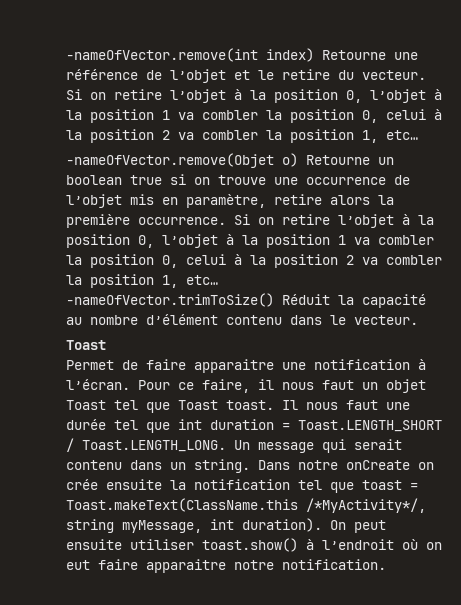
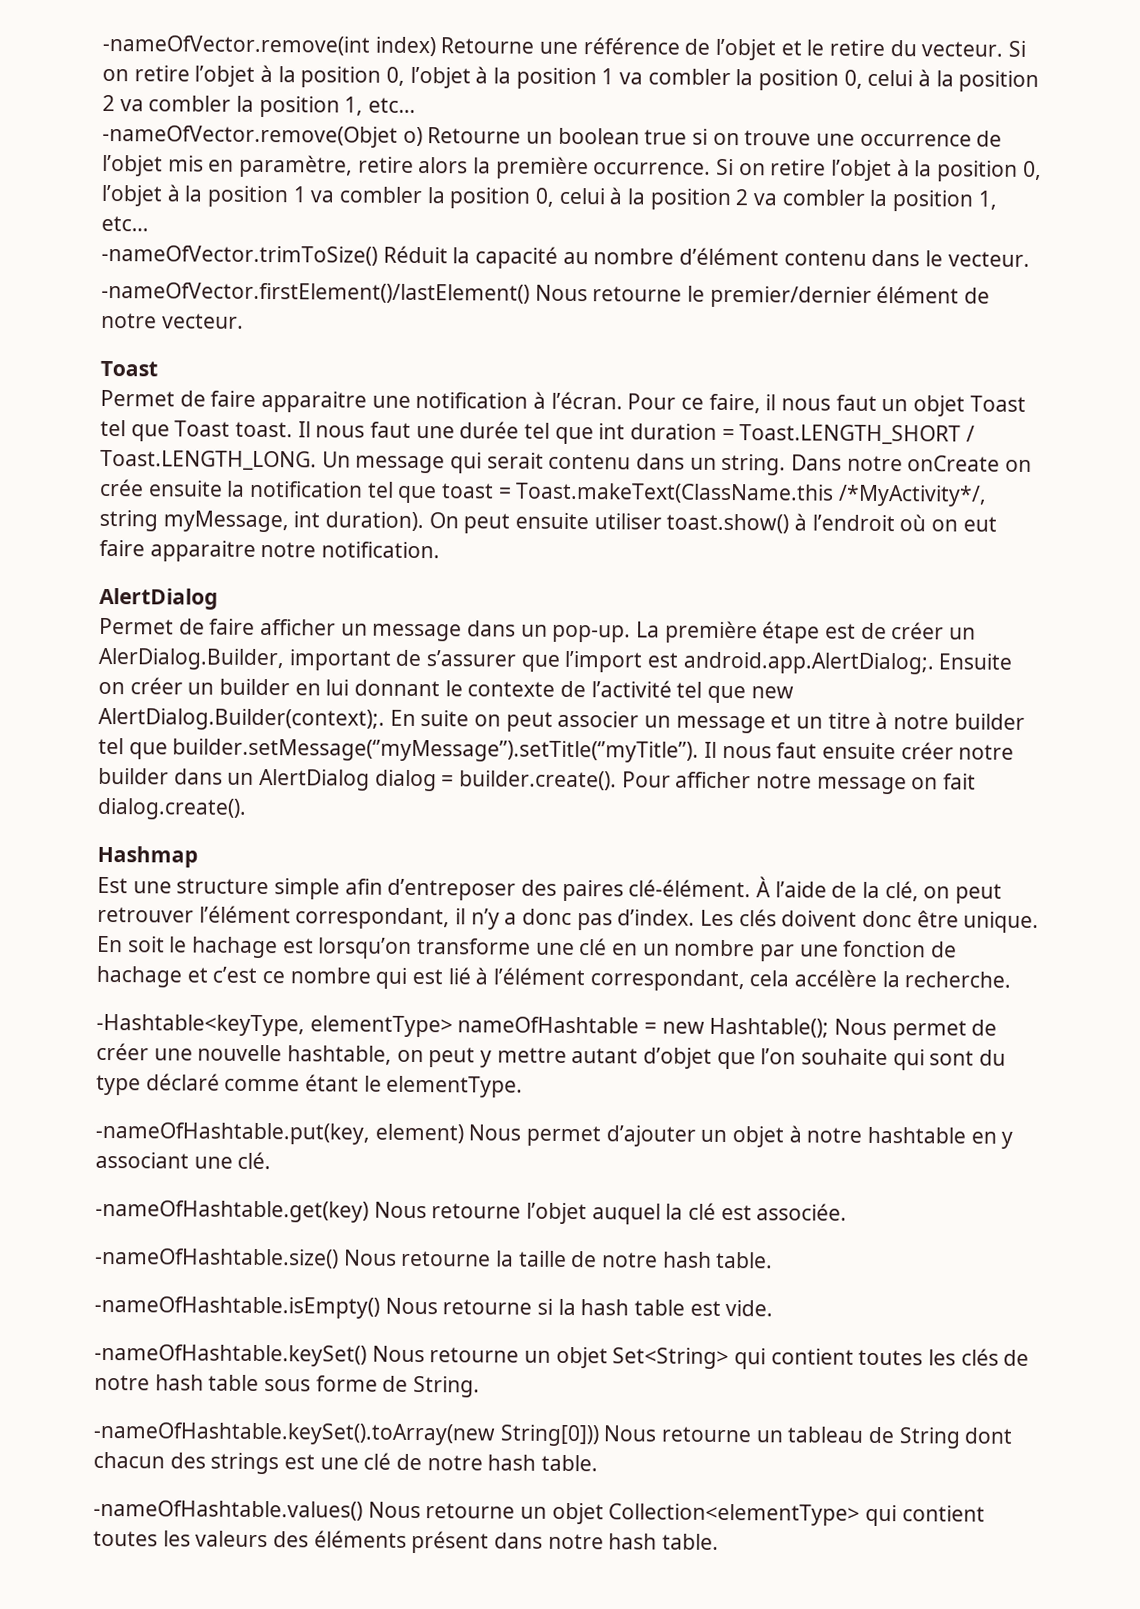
(418, 320) none -> [101,281,991,308] [101,312,244,329] // -nameOfVector.firstElement()/lastElement() Nous retourne le premier/dernier élément de notre vecteur.
(386, 564) none -> [99,587,218,610] [99,617,977,644] [98,647,1013,675] [98,677,794,704] [98,707,1025,734] [98,737,1015,763] [98,767,977,795] [97,797,247,820] [97,845,198,868] [97,876,1003,904] [97,905,1040,934] [97,935,958,962] [96,965,1012,992] [96,1013,998,1041] [96,1042,1007,1071] [96,1073,524,1098] [95,1121,1014,1149] [95,1151,272,1170] [95,1199,848,1225] [95,1247,774,1269] [94,1295,774,1319] [94,1343,1030,1370] [94,1374,481,1398] [93,1421,1013,1449] [93,1451,599,1475] [93,1499,985,1527] [93,1530,720,1554] // AlertDialog // Permet de faire afficher un message dans un pop-up. La première étape est de créer un AlerDialog.Builder, important de s’assurer que l’import est android.app.AlertDialog;. Ensuite on créer un builder en lui donnant le contexte de l’activité tel que new AlertDialog.Builder(context);. En suite on peut associer un message et un titre à notre builder tel que builder.setMessage(‘’myMessage’’).setTitle(‘’myTitle’’). Il nous faut ensuite créer notre builder dans un AlertDialog dialog = builder.create(). Pour afficher notre message on fait dialog.create(). // Hashmap // Est une structure simple afin d’entreposer des paires clé-élément. À l’aide de la clé, on peut retrouver l’élément correspondant, il n’y a donc pas d’index. Les clés doivent donc être unique. En soit le hachage est lorsqu’on transforme une clé en un nombre par une fonction de hachage et c’est ce nombre qui est lié à l’élément correspondant, cela accélère la recherche. // -Hashtable<keyType, elementType> nameOfHashtable = new Hashtable(); Nous permet de créer une nouvelle hashtable, on peut y mettre autant d’objet que l’on souhaite qui sont du type déclaré comme étant le elementType. // -nameOfHashtable.put(key, element) Nous permet d’ajouter un objet à notre hashtable en y associant une clé. // -nameOfHashtable.get(key) Nous retourne l’objet auquel la clé est associée. // -nameOfHashtable.size() Nous retourne la taille de notre hash table. // -nameOfHashtable.isEmpty() Nous retourne si la hash table est vide. // -nameOfHashtable.keySet() Nous retourne un objet Set<String> qui contient toutes les clés de notre hash table sous forme de String. // -nameOfHashtable.keySet().toArray(new String[0])) Nous retourne un tableau de String dont chacun des strings est une clé de notre hash table. // -nameOfHashtable.values() Nous retourne un objet Collection<elementType> qui contient toutes les valeurs des éléments présent dans notre hash table.

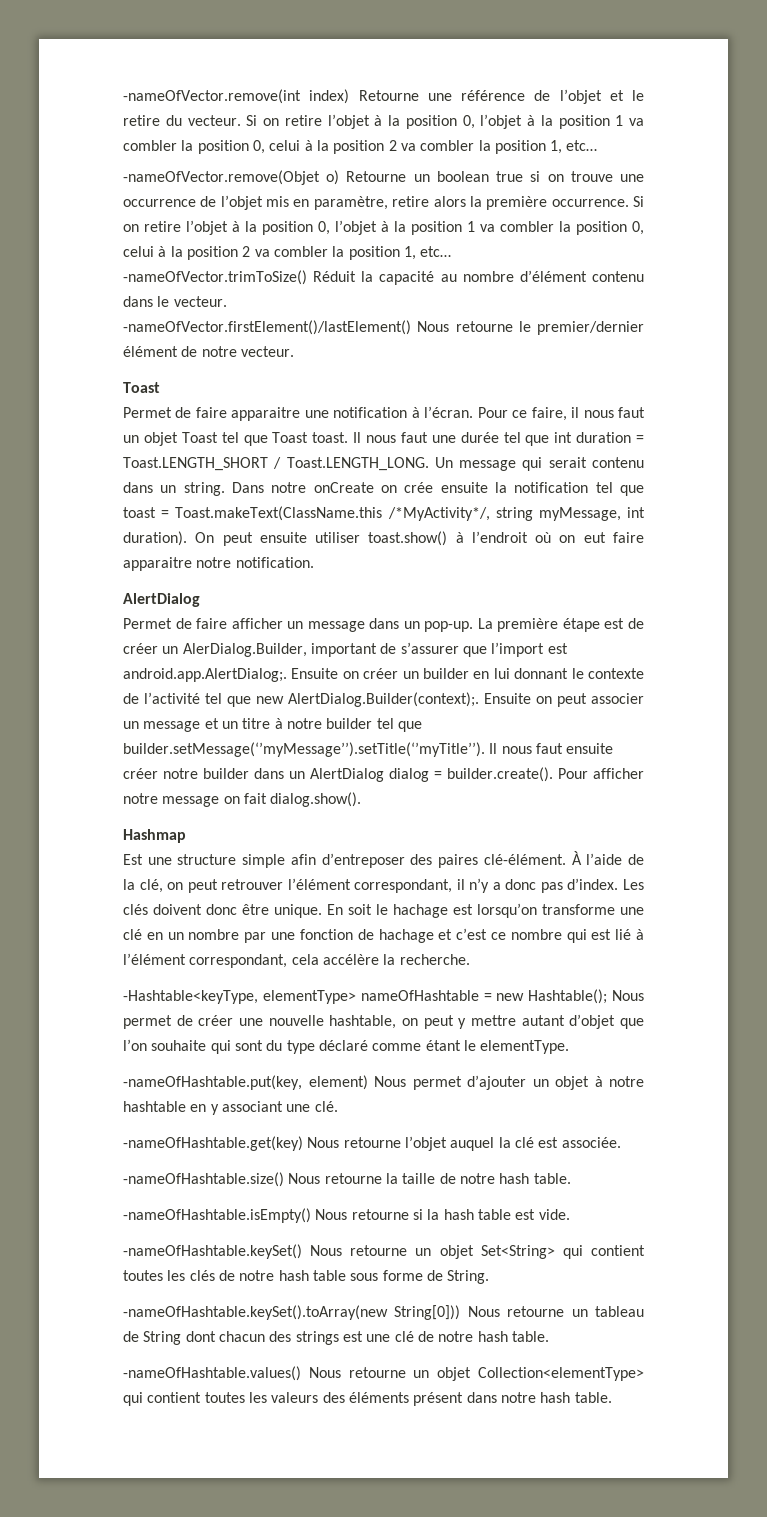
[389,709,470,727] En suite -> [484,693,531,704] Ensuite
[97,797,247,820] dialog.create(). -> [270,792,362,807] dialog.show().

